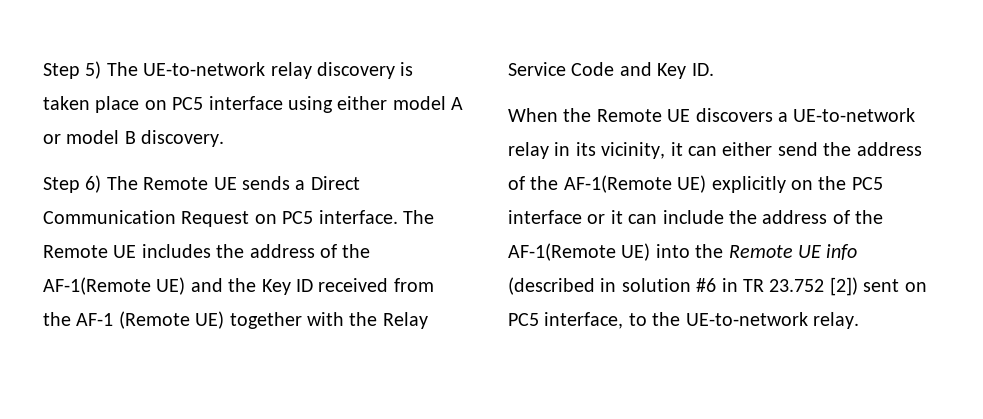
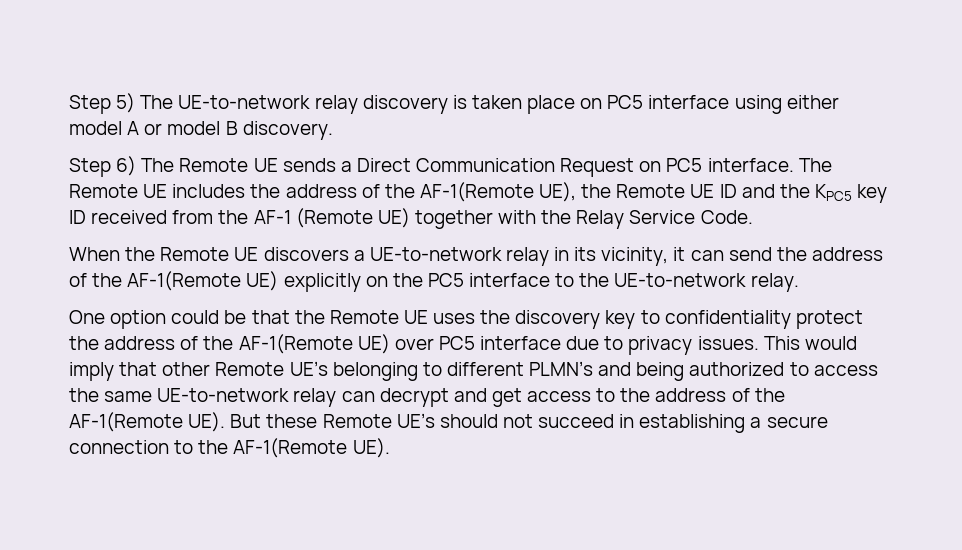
[156,277,291,295] UE) and the Key -> [539,182,888,203] UE), the Remote UE ID and the KPC5 key
[571,62,714,79] Code and Key ID. -> [700,210,753,224] Code.
[722,142,773,156] either -> (724, 255) none
[587,210,884,224] [508,243,858,261] [508,277,927,296] [508,312,859,329] or it can include the address of the AF-1(Remote UE) into the Remote UE info (described in solution #6 in TR 23.752 [2]) sent on PC5 interface, to the UE-to-network relay. -> [555,273,799,292] [69,310,863,329] [69,334,857,355] [69,361,878,381] [69,388,785,407] [69,412,828,433] [69,438,390,458] to the UE-to-network relay. // One option could be that the Remote UE uses the discovery key to confidentiality protect the address of the AF-1(Remote UE) over PC5 interface due to privacy issues. This would imply that other Remote UE’s belonging to different PLMN’s and being authorized to access the same UE-to-network relay can decrypt and get access to the address of the AF-1(Remote UE). But these Remote UE’s should not succeed in establishing a secure connection to the AF-1(Remote UE).

